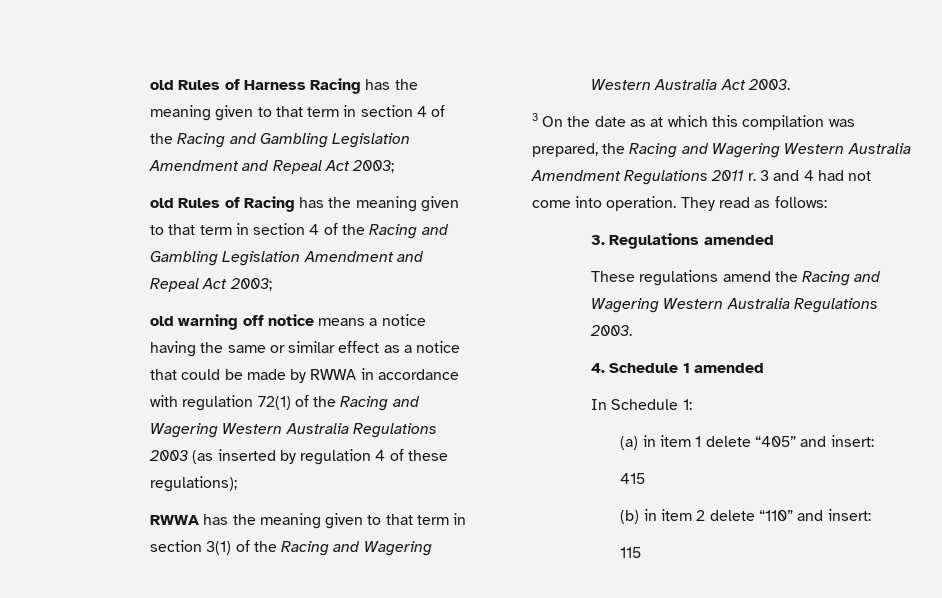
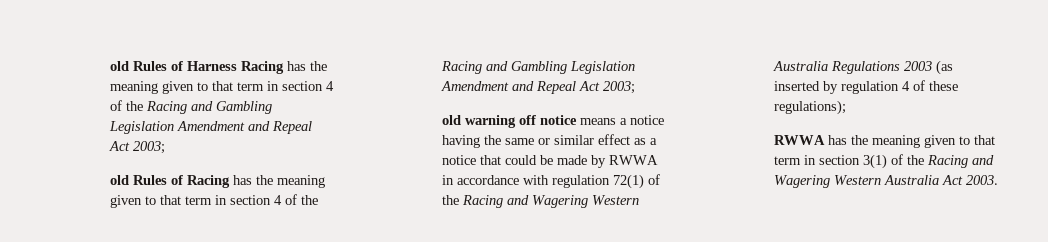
[531,113,855,130] [531,143,911,158] [530,170,872,185] [531,196,827,211] [590,233,774,249] [590,270,882,286] [590,298,878,313] [589,325,632,336] [590,363,764,373] [590,399,692,410] [620,435,874,450] [620,473,646,484] [620,509,871,524] [620,547,642,558] // 3 On the date as at which this compilation was prepared, the Racing and Wagering Western Australia Amendment Regulations 2011 r. 3 and 4 had not come into operation. They read as follows: // 3. Regulations amended // These regulations amend the Racing and Wagering Western Australia Regulations 2003. // 4. Schedule 1 amended // In Schedule 1: // (a) in item 1 delete “405” and insert: // 415 // (b) in item 2 delete “110” and insert: // 115 -> (999, 180) none

